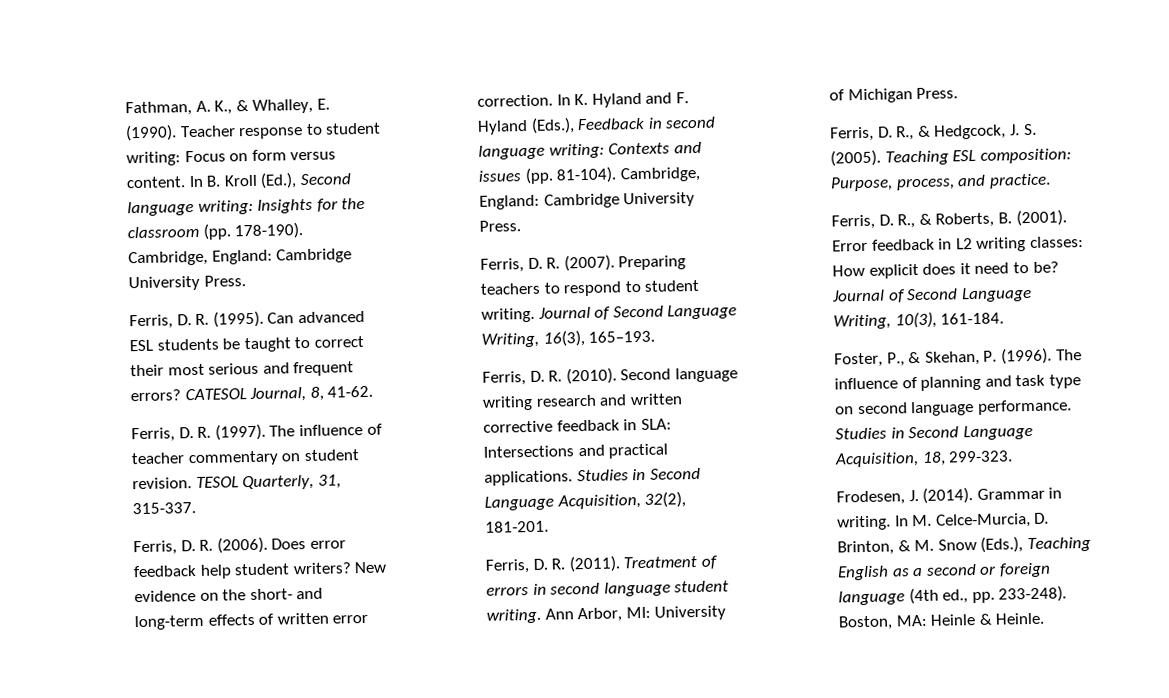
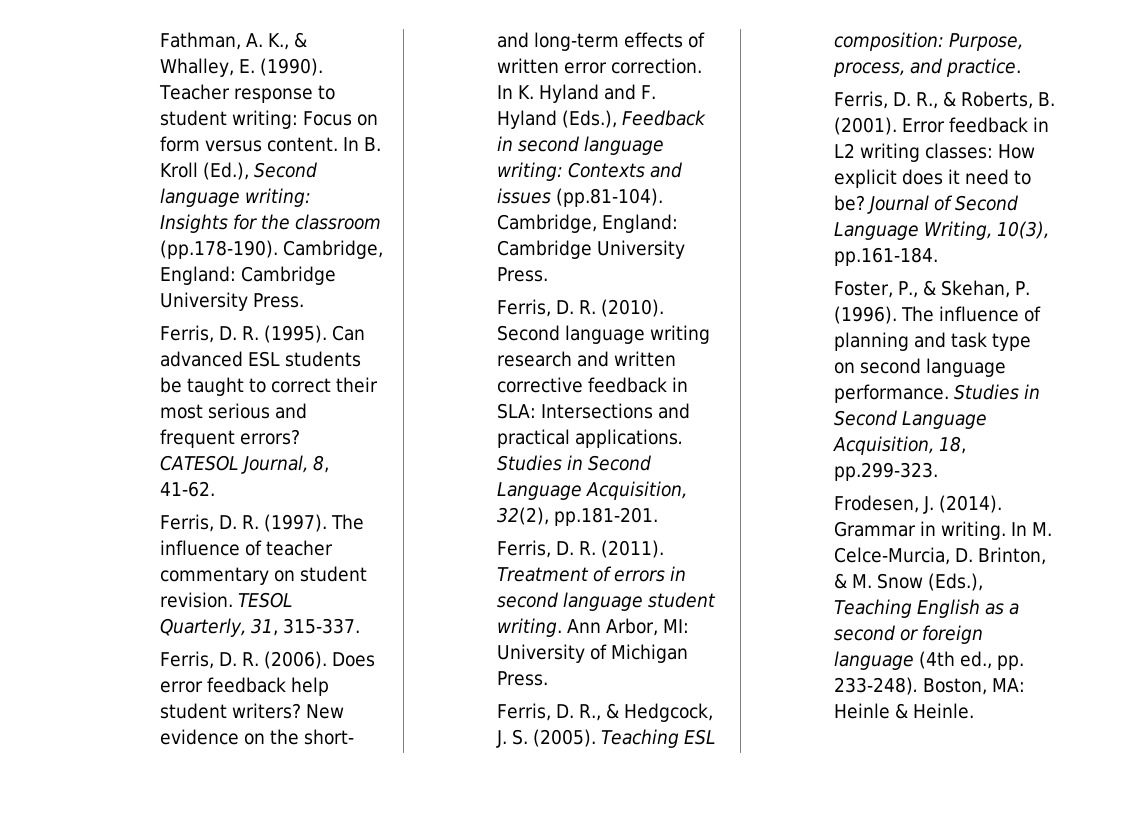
[202,222,304,240] (pp. 178-190). -> [159,240,278,259] (pp.178-190).
[524,166,700,185] [478,191,696,210] [478,220,521,232] [479,254,687,273] [479,279,700,297] [480,304,738,323] [480,329,656,348] (pp. 81-104). Cambridge, England: Cambridge University Press. // Ferris, D. R. (2007). Preparing teachers to respond to student writing. Journal of Second Language Writing, 16(3), 165–193. -> [555,188,663,207] [496,214,678,233] [496,240,685,259] [496,267,548,282] (pp.81-104). Cambridge, England: Cambridge University Press.
[484,520,549,533] 181-201. -> [553,507,658,526] pp.181-201.
[940,312,1005,325] 161-184. -> [833,247,938,266] pp.161-184.
[948,450,1014,463] 299-323. -> [833,462,938,481] pp.299-323.

